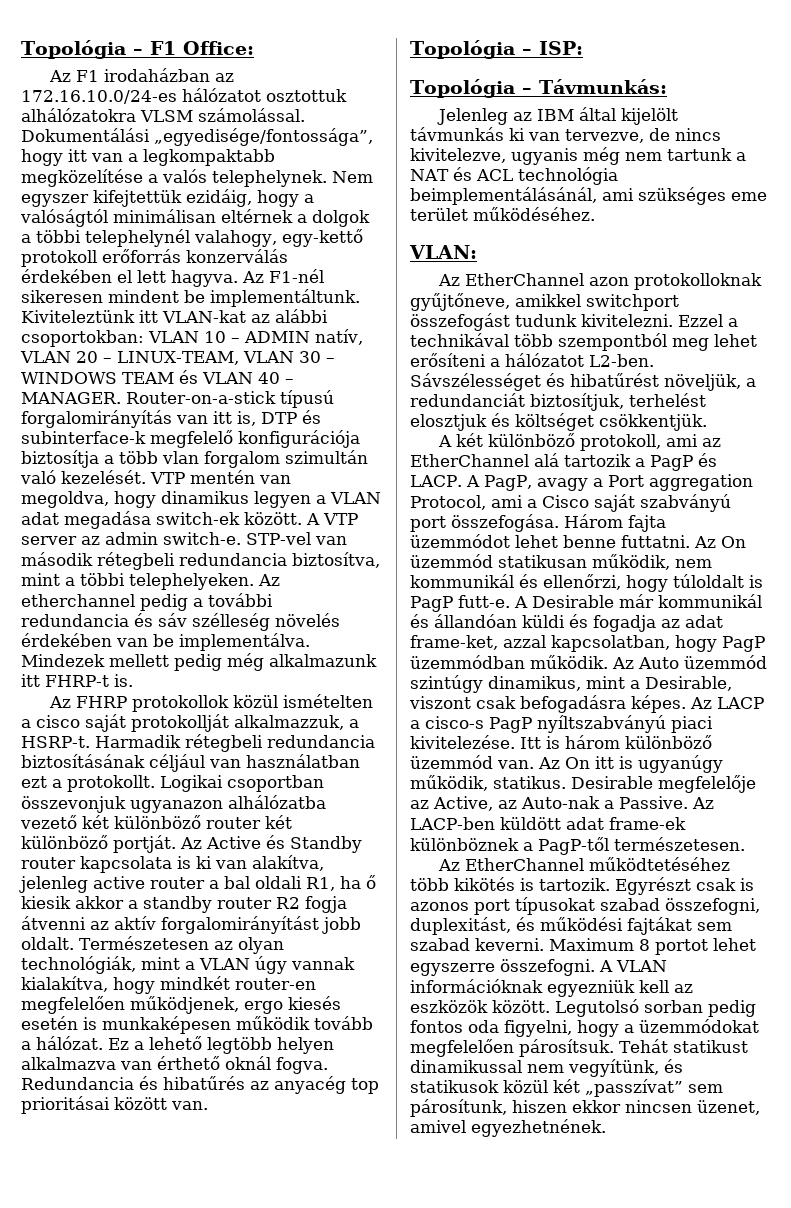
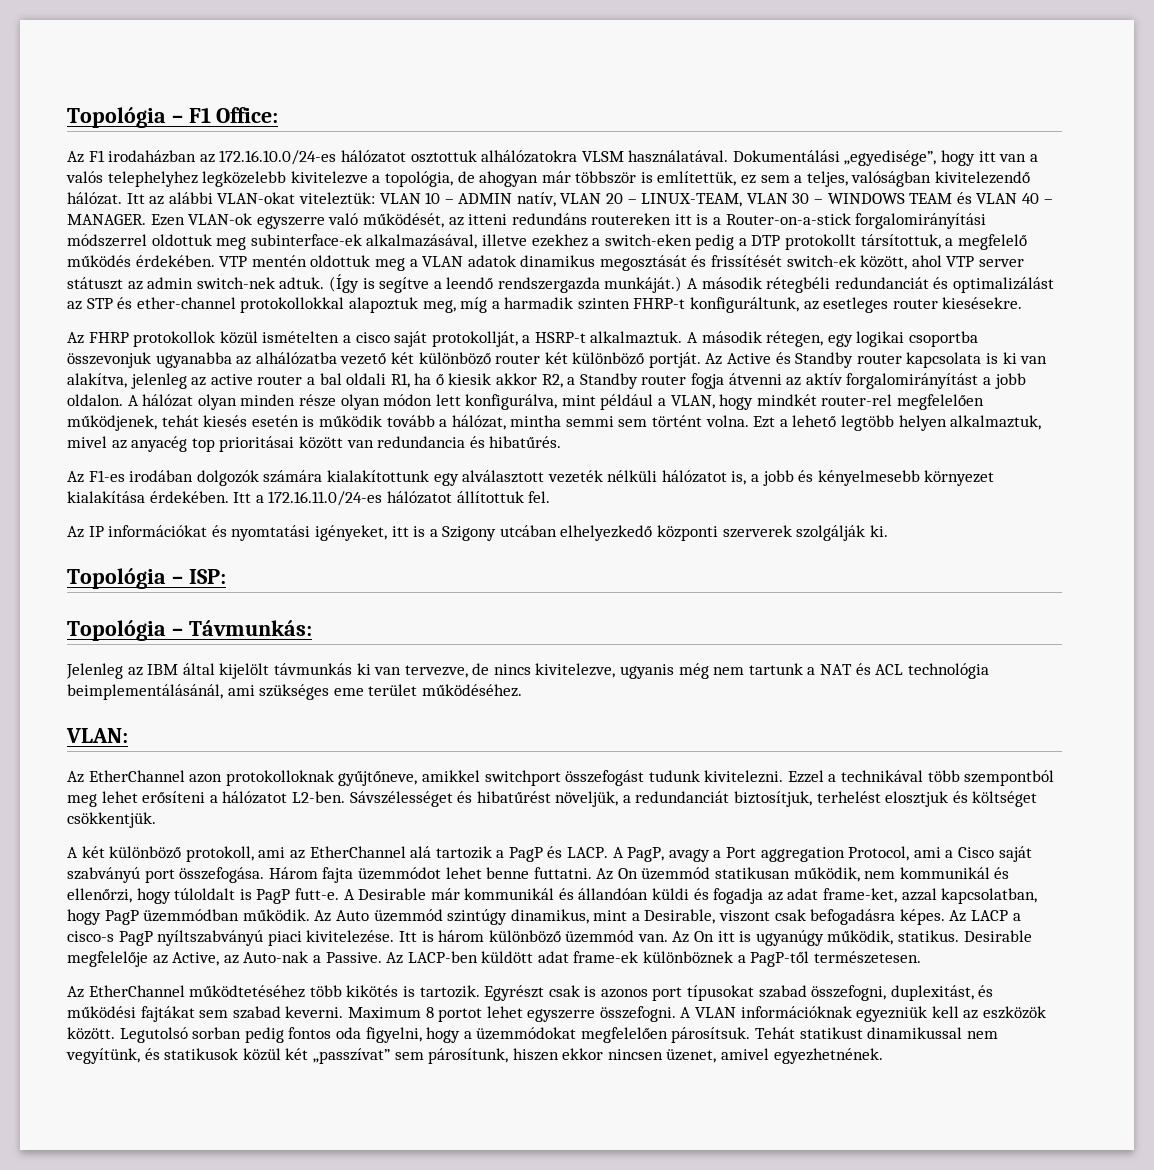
[198,108,305,122] [21,128,373,146] számolással. Dokumentálási „egyedisége/fontossága”, -> [628,150,937,166] használatával. Dokumentálási „egyedisége”,
[143,149,275,166] [21,169,373,187] [21,189,314,207] [20,209,370,227] [21,229,363,247] [21,249,288,267] [21,269,324,287] [21,289,360,307] [21,309,328,323] [21,330,144,347] legkompaktabb megközelítése a valós telephelynek. Nem egyszer kifejtettük ezidáig, hogy a valóságtól minimálisan eltérnek a dolgok a többi telephelynél valahogy, egy-kettő protokoll erőforrás konzerválás érdekében el lett hagyva. Az F1-nél sikeresen mindent be implementáltunk. Kiviteleztünk itt VLAN-kat az alábbi csoportokban: -> [66,171,1031,187] [67,192,375,205] valós telephelyhez legközelebb kivitelezve a topológia, de ahogyan már többször is említettük, ez sem a teljes, valóságban kivitelezendő hálózat. Itt az alábbi VLAN-okat viteleztük:
[126,390,334,408] [21,410,321,428] [21,430,360,448] [21,450,368,468] [20,470,291,484] [21,491,381,508] [21,511,320,529] Router-on-a-stick típusú forgalomirányítás van itt is, DTP és subinterface-k megfelelő konfigurációja biztosítja a több vlan forgalom szimultán való kezelését. VTP mentén van megoldva, hogy dinamikus legyen a VLAN adat megadása switch-ek között. A -> [150,213,987,229] [67,234,1027,250] [67,255,942,271] Ezen VLAN-ok egyszerre való működését, az itteni redundáns routereken itt is a Router-on-a-stick forgalomirányítási módszerrel oldottuk meg subinterface-ek alkalmazásával, illetve ezekhez a switch-eken pedig a DTP protokollt társítottuk, a megfelelő működés érdekében. VTP mentén oldottuk meg a VLAN adatok dinamikus megosztását és frissítését switch-ek között, ahol
(77, 540) none -> [67,277,123,290] státuszt
[163,532,347,545] [21,552,380,570] [21,573,280,590] [21,593,273,611] [21,613,340,631] [21,633,310,651] [21,653,377,671] [21,674,133,687] switch-e. STP-vel van második rétegbeli redundancia biztosítva, mint a többi telephelyeken. Az etherchannel pedig a további redundancia és sáv szélleség növelés érdekében van be implementálva. Mindezek mellett pedig még alkalmazunk itt FHRP-t is. -> [196,274,1055,293] [67,297,1023,313] switch-nek adtuk. (Így is segítve a leendő rendszergazda munkáját.) A második rétegbéli redundanciát és optimalizálást az STP és ether-channel protokollokkal alapoztuk meg, míg a harmadik szinten FHRP-t konfiguráltunk, az esetleges router kiesésekre.
[131,714,359,732] [21,734,375,752] [21,754,360,772] [21,775,324,792] [21,796,223,813] protokollját alkalmazzuk, a HSRP-t. Harmadik rétegbeli redundancia biztosításának céljául van használatban ezt a protokollt. Logikai csoportban összevonjuk ugyanazon -> [431,331,979,347] [67,352,252,368] protokollját, a HSRP-t alkalmaztuk. A második rétegen, egy logikai csoportba összevonjuk ugyanabba az
(88, 884) none -> [191,377,207,386] az
[128,896,300,913] a standby router R2 -> [541,373,687,389] R2, a Standby router
[322,917,361,934] [21,936,284,954] [21,956,355,974] [21,976,108,992] jobb oldalt. Természetesen az olyan technológiák, mint a VLAN úgy vannak kialakítva, -> [982,373,1026,389] [67,394,715,410] a jobb oldalon. A hálózat olyan minden része olyan módon lett konfigurálva, mint például a VLAN,
[235,978,316,990] router-en -> [821,394,893,406] router-rel
[244,1001,283,1014] ergo -> [161,415,199,427] tehát
[102,1016,231,1034] munkaképesen -> (315, 421) none
[36,1036,334,1054] [21,1056,328,1074] [21,1076,245,1090] hálózat. Ez a lehető legtöbb helyen alkalmazva van érthető oknál fogva. Redundancia és hibatűrés -> [451,415,1042,431] [67,436,107,448] hálózat, mintha semmi sem történt volna. Ezt a lehető legtöbb helyen alkalmaztuk, mivel
[171,1101,208,1110] van. -> [346,436,562,448] [67,470,995,486] [67,491,551,506] [67,525,888,541] van redundancia és hibatűrés. // Az F1-es irodában dolgozók számára kialakítottunk egy alválasztott vezeték nélküli hálózatot is, a jobb és kényelmesebb környezet kialakítása érdekében. Itt a 172.16.11.0/24-es hálózatot állítottuk fel. // Az IP információkat és nyomtatási igényeket, itt is a Szigony utcában elhelyezkedő központi szerverek szolgálják ki.

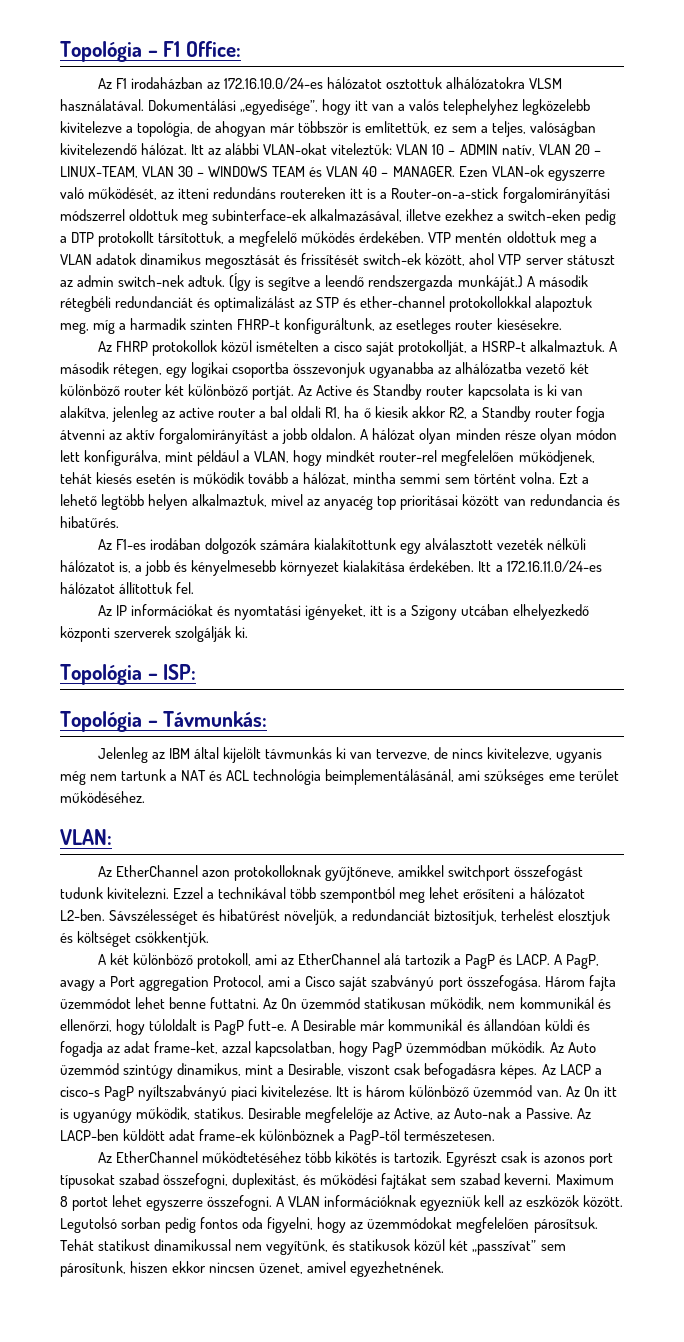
[463,1031,472,1039] a -> [350,1222,364,1229] az

